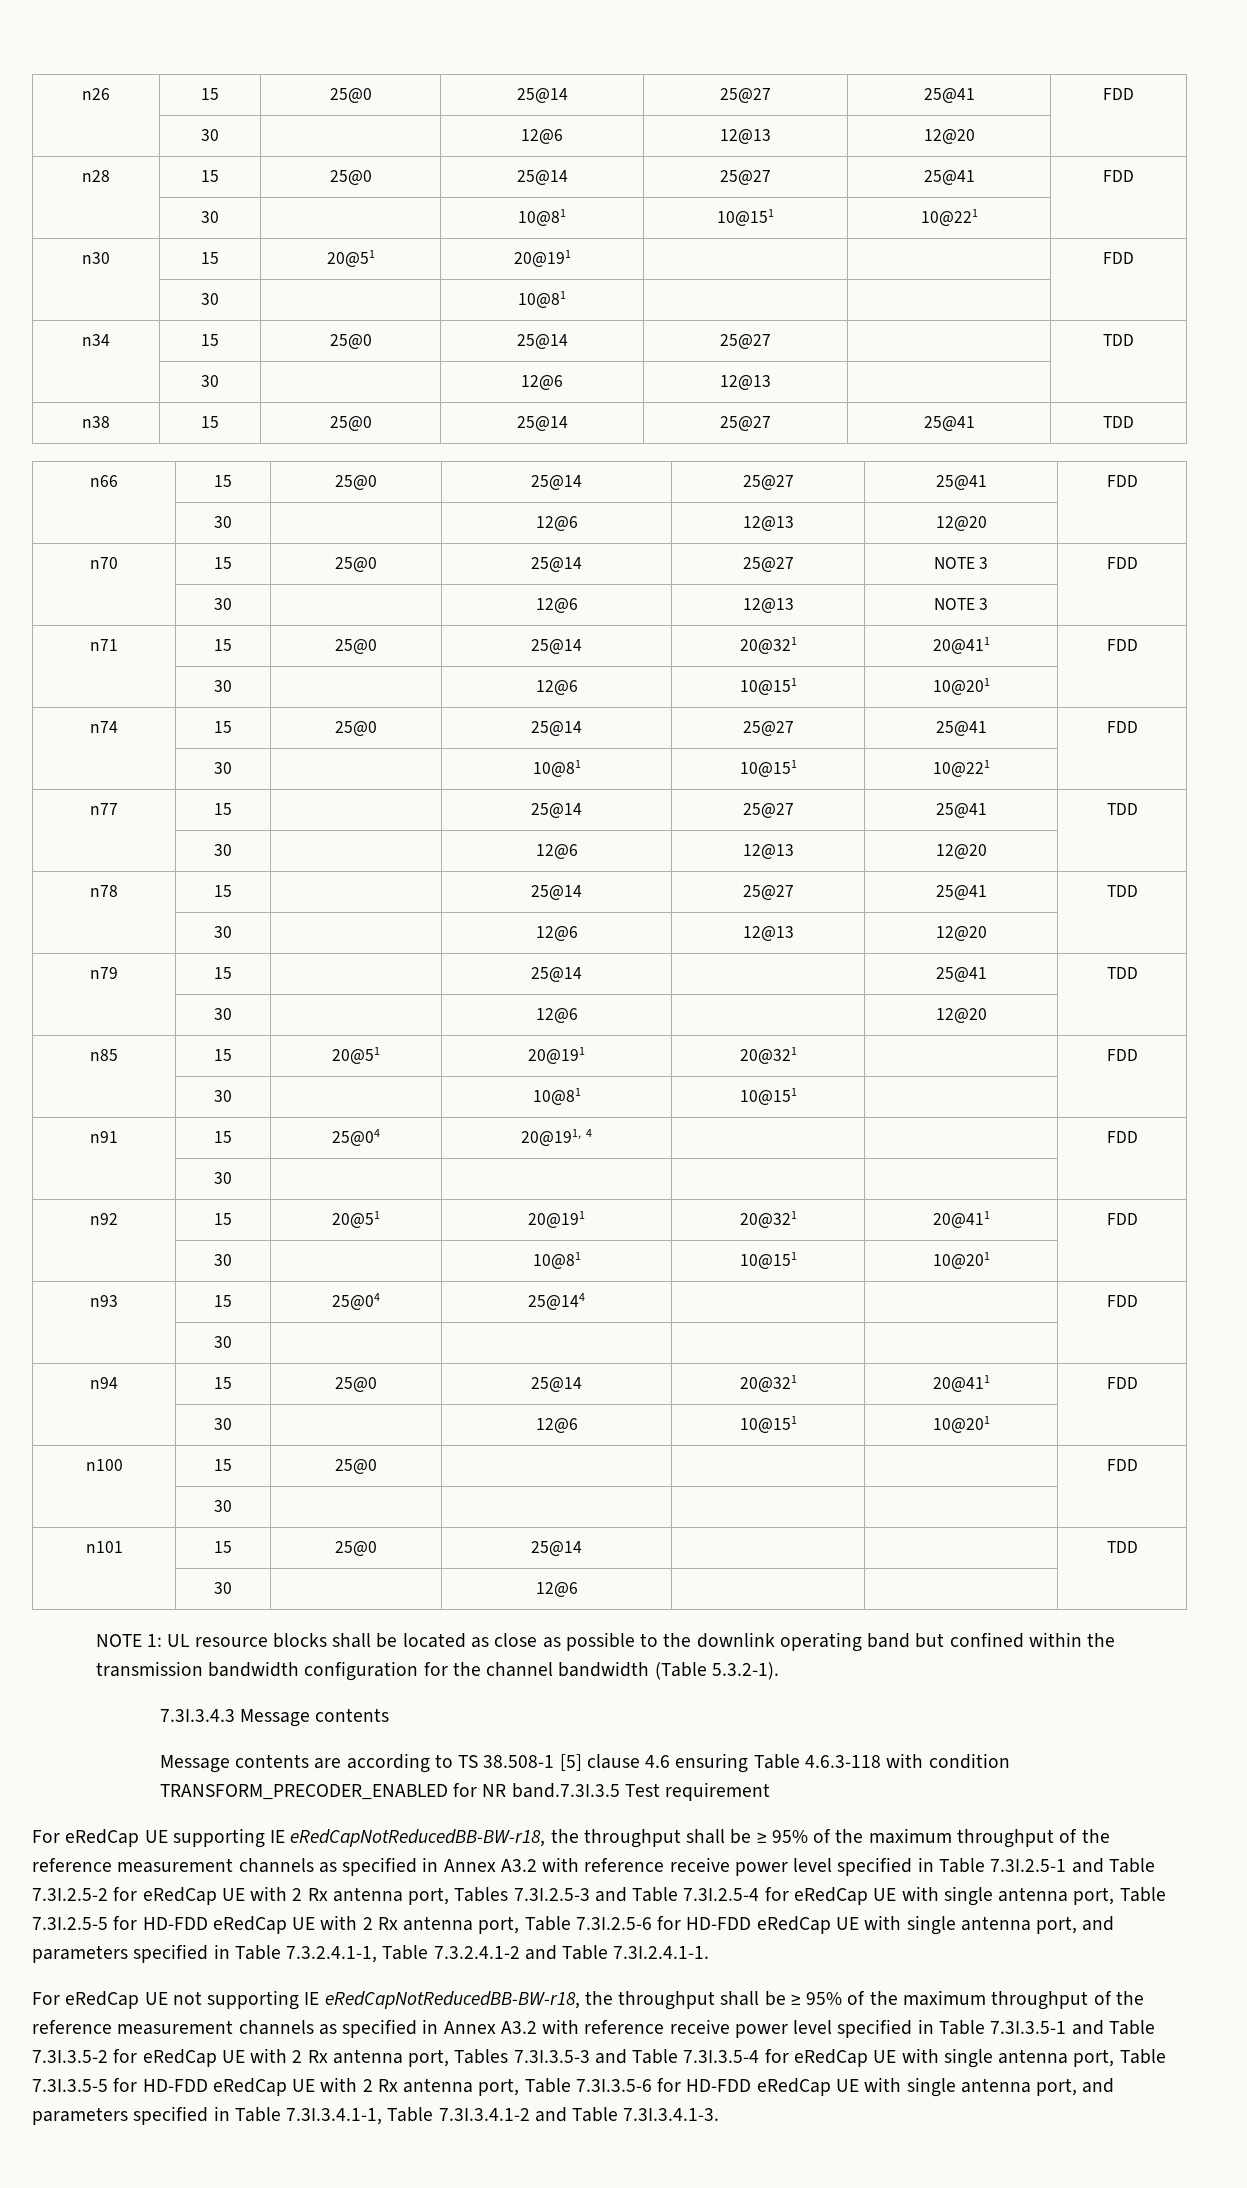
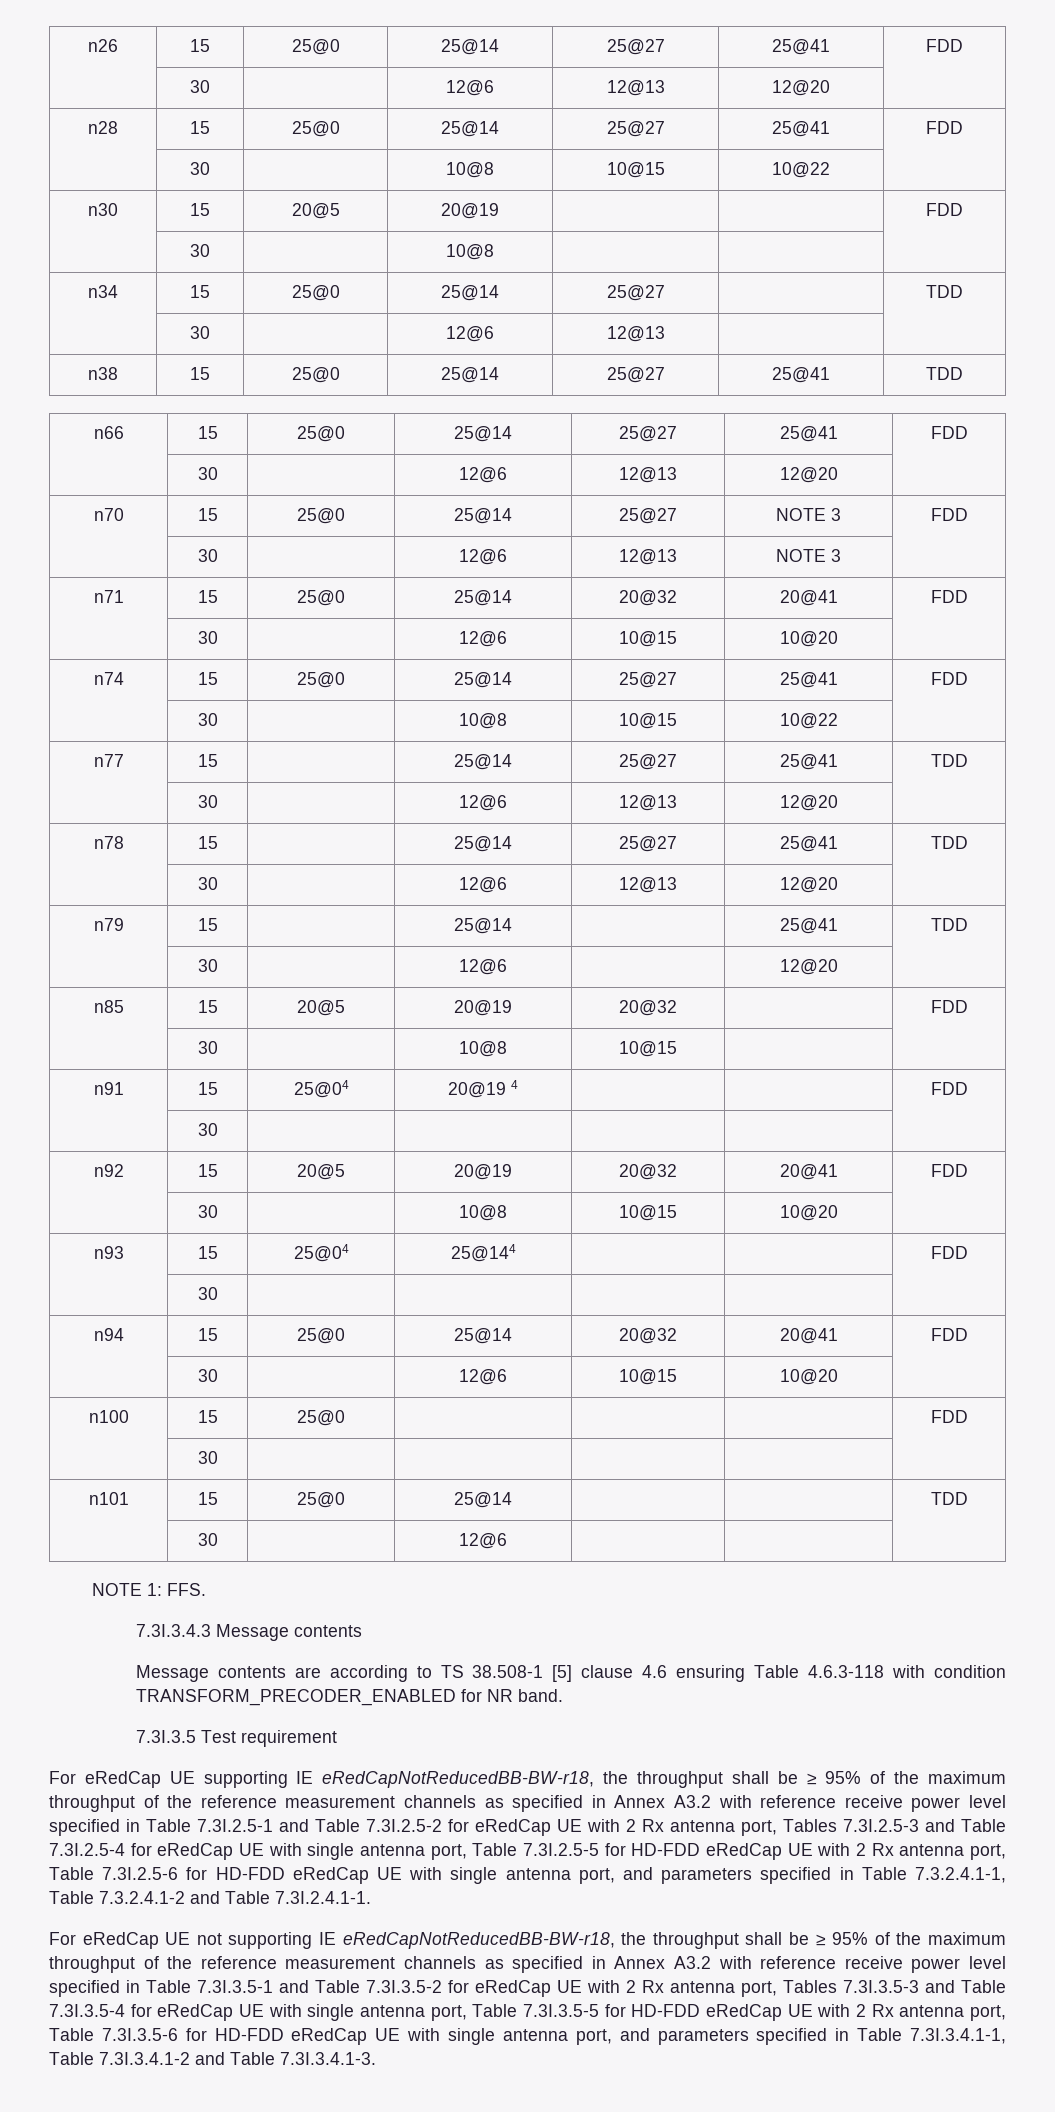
[518,209,566,226] [717,209,774,226] [920,209,978,226] 10@81 | 10@151 | 10@221 -> [446,162,494,178] [606,162,665,178] [772,162,830,178] 10@8 | 10@15 | 10@22
[326,250,375,267] [513,250,571,267] [1103,252,1134,264] [201,293,219,305] [518,291,566,308] 20@51 | 20@191 | | | FDD // | 30 | | 10@81 -> [291,203,340,219] [441,203,499,219] [926,203,963,216] [190,244,210,257] [446,244,494,260] 20@5 | 20@19 | | | FDD // | 30 | | 10@8
[739,637,797,654] [932,637,990,654] [1106,639,1138,651] [214,680,232,692] [535,680,578,695] [739,678,797,695] [932,678,990,695] 20@321 | 20@411 | FDD // | 30 | | 12@6 | 10@151 | 10@201 -> [619,590,677,606] [779,590,838,606] [930,590,968,603] [197,631,218,644] [459,631,507,647] [619,631,677,647] [779,631,838,647] 20@32 | 20@41 | FDD // | 30 | | 12@6 | 10@15 | 10@20
[532,760,581,777] [739,760,797,777] [932,760,990,777] 10@81 | 10@151 | 10@221 -> [459,713,507,729] [619,713,677,729] [779,713,838,729] 10@8 | 10@15 | 10@22
[332,1047,380,1064] [528,1047,585,1064] [739,1047,797,1064] [1106,1049,1138,1061] [214,1090,232,1102] [532,1088,581,1105] [739,1088,797,1105] 20@51 | 20@191 | 20@321 | | FDD // | 30 | | 10@81 | 10@151 -> [297,1000,345,1016] [454,1000,512,1016] [619,1000,677,1016] [930,1000,968,1013] [197,1041,218,1054] [459,1041,507,1057] [619,1041,677,1057] 20@5 | 20@19 | 20@32 | | FDD // | 30 | | 10@8 | 10@15
[521,1129,582,1146] 20@191, -> [448,1082,506,1098] 20@19
[332,1211,380,1228] [528,1211,585,1228] [739,1211,797,1228] [932,1211,990,1228] [1106,1213,1138,1225] [214,1254,232,1266] [532,1252,581,1269] [739,1252,797,1269] [932,1252,990,1269] 20@51 | 20@191 | 20@321 | 20@411 | FDD // | 30 | | 10@81 | 10@151 | 10@201 -> [297,1164,345,1180] [454,1164,512,1180] [619,1164,677,1180] [779,1164,838,1180] [930,1164,968,1177] [197,1205,218,1218] [459,1205,507,1221] [619,1205,677,1221] [779,1205,838,1221] 20@5 | 20@19 | 20@32 | 20@41 | FDD // | 30 | | 10@8 | 10@15 | 10@20
[739,1375,797,1392] [932,1375,990,1392] [1106,1377,1138,1389] [214,1418,232,1430] [535,1418,578,1433] [739,1416,797,1433] [932,1416,990,1433] 20@321 | 20@411 | FDD // | 30 | | 12@6 | 10@151 | 10@201 -> [619,1328,677,1344] [779,1328,838,1344] [930,1328,968,1341] [197,1369,218,1382] [459,1369,507,1385] [619,1369,677,1385] [779,1369,838,1385] 20@32 | 20@41 | FDD // | 30 | | 12@6 | 10@15 | 10@20
[167,1632,1116,1652] [95,1661,780,1681] UL resource blocks shall be located as close as possible to the downlink operating band but confined within the transmission bandwidth configuration for the channel bandwidth (Table 5.3.2-1). -> [167,1583,207,1596] FFS.
[511,1783,620,1798] band.7.3I.3.5 -> [517,1689,563,1702] [135,1730,196,1743] band. // 7.3I.3.5

